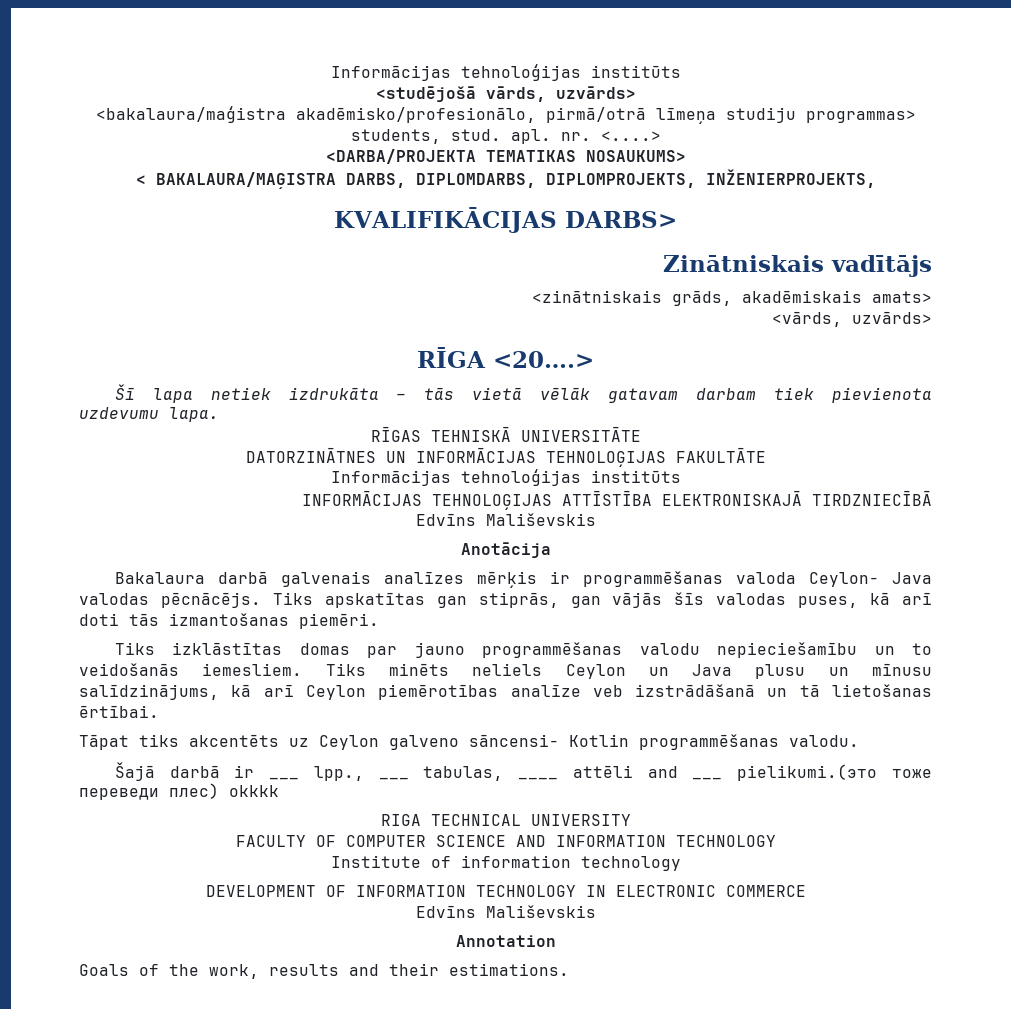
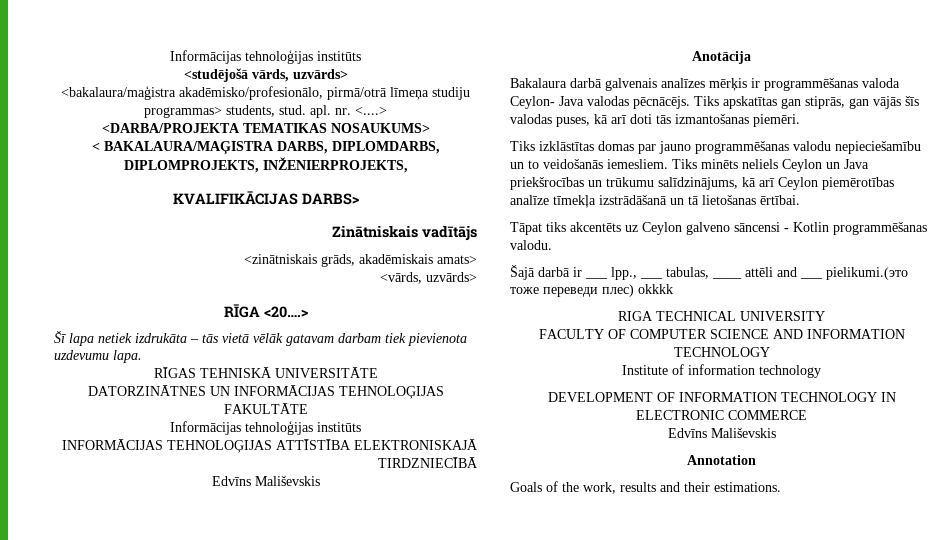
[755,663,932,679] plusu un mīnusu -> [510,177,654,190] priekšrocības un trūkumu
[592,685,623,697] veb -> [553,195,596,208] tīmekļa
[469,734,559,747] sāncensi- -> [734,222,789,232] sāncensi -

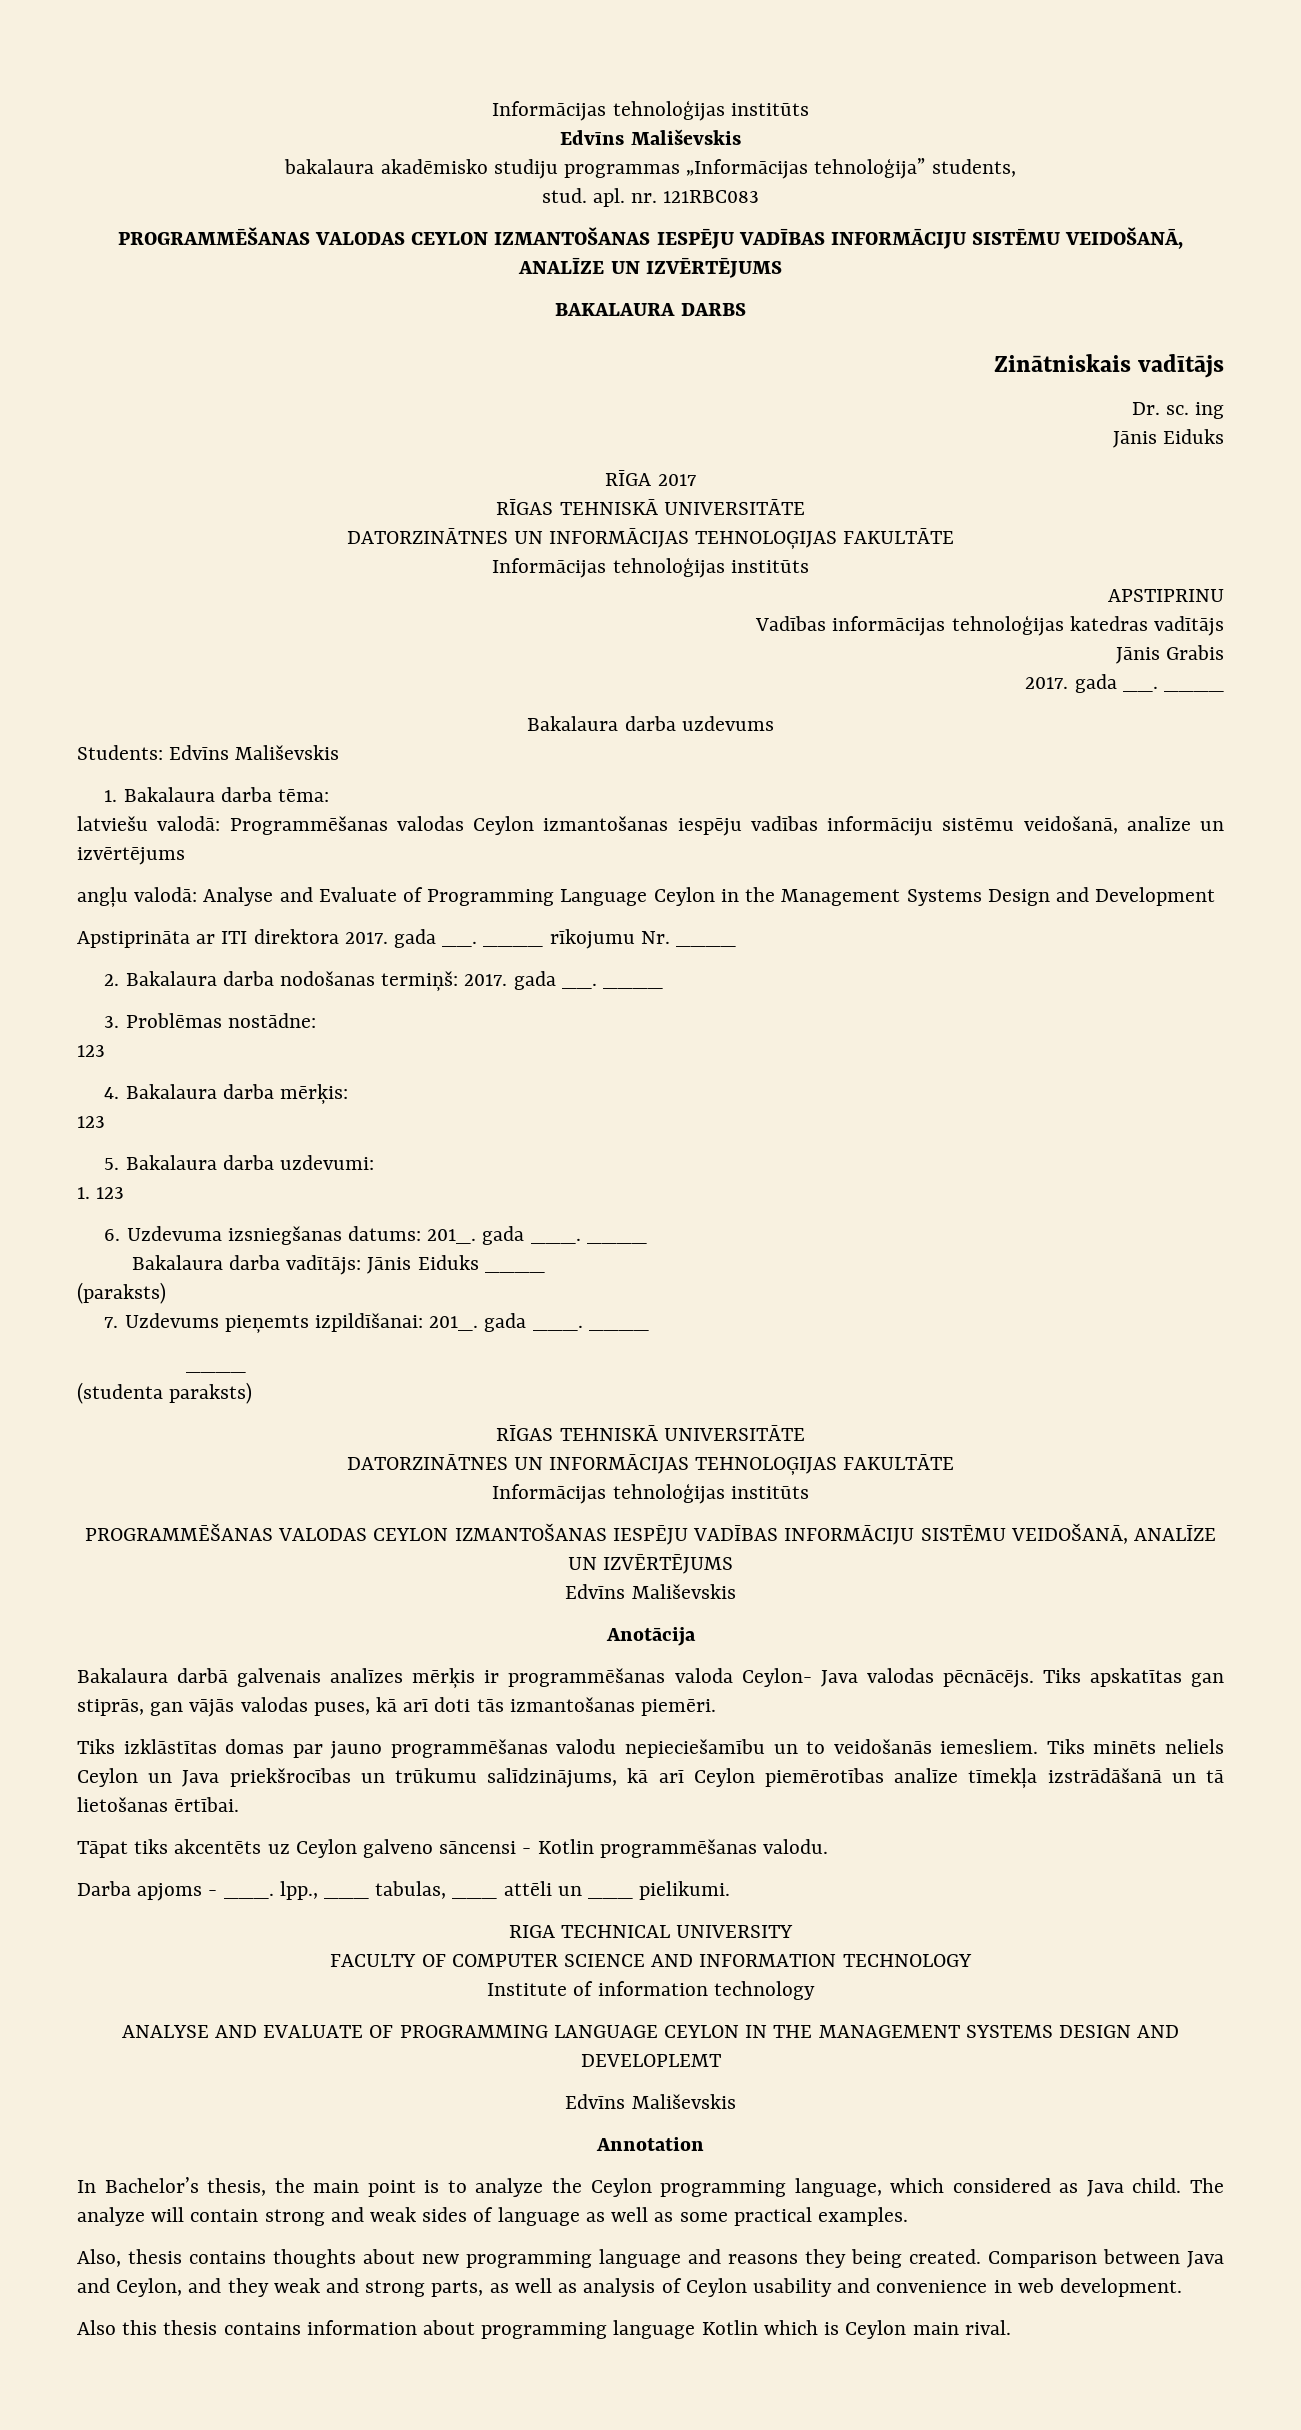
[170,50,361,64] [183,68,348,82] [61,86,470,100] [144,106,222,118] Informācijas tehnoloģijas institūts // <studējošā vārds, uzvārds> // <bakalaura/maģistra akadēmisko/profesionālo, pirmā/otrā līmeņa studiju programmas> -> [492,101,809,121] [560,129,741,145] [284,158,926,179] Informācijas tehnoloģijas institūts // Edvīns Mališevskis // bakalaura akadēmisko studiju programmas „Informācijas tehnoloģija”
(275, 111) none -> (1016, 168) //
[355,106,387,115] [101,123,430,133] [91,141,440,155] [123,157,408,173] [172,191,359,205] [332,225,477,241] [244,254,477,267] [380,272,477,284] [223,304,308,318] [54,331,467,346] [54,350,142,363] <....> // <DARBA/PROJEKTA TEMATIKAS NOSAUKUMS> // < BAKALAURA/MAĢISTRA DARBS, DIPLOMDARBS, DIPLOMPROJEKTS, INŽENIERPROJEKTS, // KVALIFIKĀCIJAS DARBS> // Zinātniskais vadītājs // <zinātniskais grāds, akadēmiskais amats> // <vārds, uzvārds> // RĪGA <20….> // Šī lapa netiek izdrukāta – tās vietā vēlāk gatavam darbam tiek pievienota uzdevumu lapa. -> [663,190,760,203] [117,227,1184,249] [518,257,782,278] [555,303,746,316] [993,354,1224,378] [1131,402,1224,419] [1112,429,1224,448] [605,470,696,486] 121RBC083 // PROGRAMMĒŠANAS VALODAS CEYLON IZMANTOŠANAS IESPĒJU VADĪBAS INFORMĀCIJU SISTĒMU VEIDOŠANĀ, ANALĪZE UN IZVĒRTĒJUMS // BAKALAURA DARBS // Zinātniskais vadītājs // Dr. sc. ing // Jānis Eiduks // RĪGA 2017
[62,439,478,453] [378,457,478,468] INFORMĀCIJAS TEHNOLOĢIJAS ATTĪSTĪBA ELEKTRONISKAJĀ TIRDZNIECĪBĀ -> [1108,589,1224,602] [755,616,1224,636] [1115,645,1224,664] [1025,674,1224,693] [527,716,774,731] [77,745,340,760] [104,787,329,802] [77,816,1224,836] [77,847,185,865] [77,887,1216,908] [77,929,670,949] [676,944,737,947] [104,971,664,992] [104,1013,316,1028] [77,1045,105,1057] [104,1084,348,1105] [77,1116,105,1128] [104,1155,374,1170] [77,1187,125,1199] [104,1226,647,1245] [131,1255,479,1275] [484,1270,545,1273] [77,1282,166,1304] [104,1313,649,1334] [186,1370,247,1373] [77,1382,253,1404] [496,1425,805,1441] [346,1454,955,1476] [492,1484,809,1504] [85,1523,1216,1545] [567,1554,734,1574] APSTIPRINU // Vadības informācijas tehnoloģijas katedras vadītājs // Jānis Grabis // 2017. gada __. ____ // Bakalaura darba uzdevums // Students: Edvīns Mališevskis // 1. Bakalaura darba tēma: // latviešu valodā: Programmēšanas valodas Ceylon izmantošanas iespēju vadības informāciju sistēmu veidošanā, analīze un izvērtējums // angļu valodā: Analyse and Evaluate of Programming Language Ceylon in the Management Systems Design and Development // Apstiprināta ar ITI direktora 2017. gada __. ____ rīkojumu Nr. ____ // 2. Bakalaura darba nodošanas termiņš: 2017. gada __. ____ // 3. Problēmas nostādne: // 123 // 4. Bakalaura darba mērķis: // 123 // 5. Bakalaura darba uzdevumi: // 1. 123 // 6. Uzdevuma izsniegšanas datums: 201_. gada ___. ____ // Bakalaura darba vadītājs: Jānis Eiduks ____ // (paraksts) // 7. Uzdevums pieņemts izpildīšanai: 201_. gada ___. ____ // ____ // (studenta paraksts) // RĪGAS TEHNISKĀ UNIVERSITĀTE // DATORZINĀTNES UN INFORMĀCIJAS TEHNOLOĢIJAS FAKULTĀTE // Informācijas tehnoloģijas institūts // PROGRAMMĒŠANAS VALODAS CEYLON IZMANTOŠANAS IESPĒJU VADĪBAS INFORMĀCIJU SISTĒMU VEIDOŠANĀ, ANALĪZE UN IZVĒRTĒJUMS
[905,96,919,106] šīs -> (235, 1708) none
[510,265,582,280] [585,267,742,280] [745,267,797,277] [800,267,908,280] [510,284,673,297] Šajā darbā ir ___ lpp., ___ tabulas, ____ attēli and ___ pielikumi.(это тоже переведи плес) okkkk -> [77,1881,498,1901] [503,1881,582,1896] [588,1881,731,1900] Darba apjoms - ___. lpp., ___ tabulas, ___ attēli un ___ pielikumi.
[547,392,896,402] [636,410,807,420] [667,428,776,438] [687,455,756,465] [510,481,781,494] DEVELOPMENT OF INFORMATION TECHNOLOGY IN ELECTRONIC COMMERCE // Edvīns Mališevskis // Annotation // Goals of the work, results and their estimations. -> [121,2025,1180,2038] [580,2054,721,2067] [565,2094,736,2109] [596,2137,704,2151] [77,2177,1224,2197] [77,2207,908,2226] [77,2249,1224,2268] [77,2278,1182,2297] [77,2320,1011,2339] ANALYSE AND EVALUATE OF PROGRAMMING LANGUAGE CEYLON IN THE MANAGEMENT SYSTEMS DESIGN AND DEVELOPLEMT // Edvīns Mališevskis // Annotation // In Bachelor’s thesis, the main point is to analyze the Ceylon programming language, which considered as Java child. The analyze will contain strong and weak sides of language as well as some practical examples. // Also, thesis contains thoughts about new programming language and reasons they being created. Comparison between Java and Ceylon, and they weak and strong parts, as well as analysis of Ceylon usability and convenience in web development. // Also this thesis contains information about programming language Kotlin which is Ceylon main rival.

